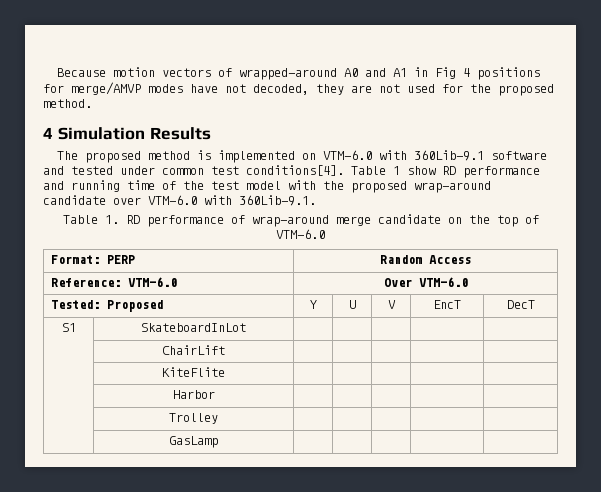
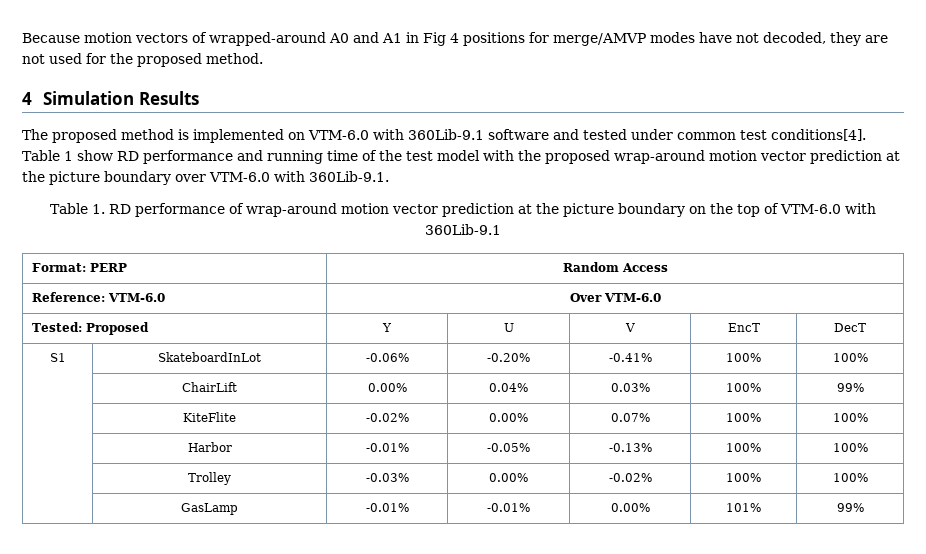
[43,195,106,205] candidate -> [708,150,900,164] [22,171,171,185] motion vector prediction at the picture boundary
[335,214,441,226] merge candidate -> [340,203,685,217] motion vector prediction at the picture boundary
(325, 234) none -> [844,203,876,214] [425,224,501,235] with 360Lib-9.1
[162,345,225,355] [162,367,225,377] [172,390,215,399] [169,413,218,424] [169,436,218,448] | | | | // | ChairLift | | | | | // | KiteFlite | | | | | // | Harbor | | | | | // | Trolley | | | | | // | GasLamp | | | | | -> [365,353,409,362] [487,353,530,362] [608,353,652,362] [726,353,761,362] [832,353,868,362] [182,382,237,392] [367,383,407,392] [489,383,528,392] [610,383,650,392] [726,383,761,392] [836,383,864,392] [183,412,236,422] [365,413,409,422] [489,413,528,422] [610,413,650,422] [726,413,761,422] [832,413,868,422] [187,442,232,452] [365,443,409,452] [487,443,530,452] [608,443,652,452] [726,443,761,452] [832,443,868,452] [188,472,231,485] [365,473,409,482] [489,473,528,482] [608,473,652,482] [726,473,761,482] [832,473,868,482] [181,503,238,515] [365,503,409,512] [487,503,530,512] [610,503,650,512] [726,503,761,512] [836,503,864,512] -0.06% | -0.20% | -0.41% | 100% | 100% // | ChairLift | 0.00% | 0.04% | 0.03% | 100% | 99% // | KiteFlite | -0.02% | 0.00% | 0.07% | 100% | 100% // | Harbor | -0.01% | -0.05% | -0.13% | 100% | 100% // | Trolley | -0.03% | 0.00% | -0.02% | 100% | 100% // | GasLamp | -0.01% | -0.01% | 0.00% | 101% | 99%

